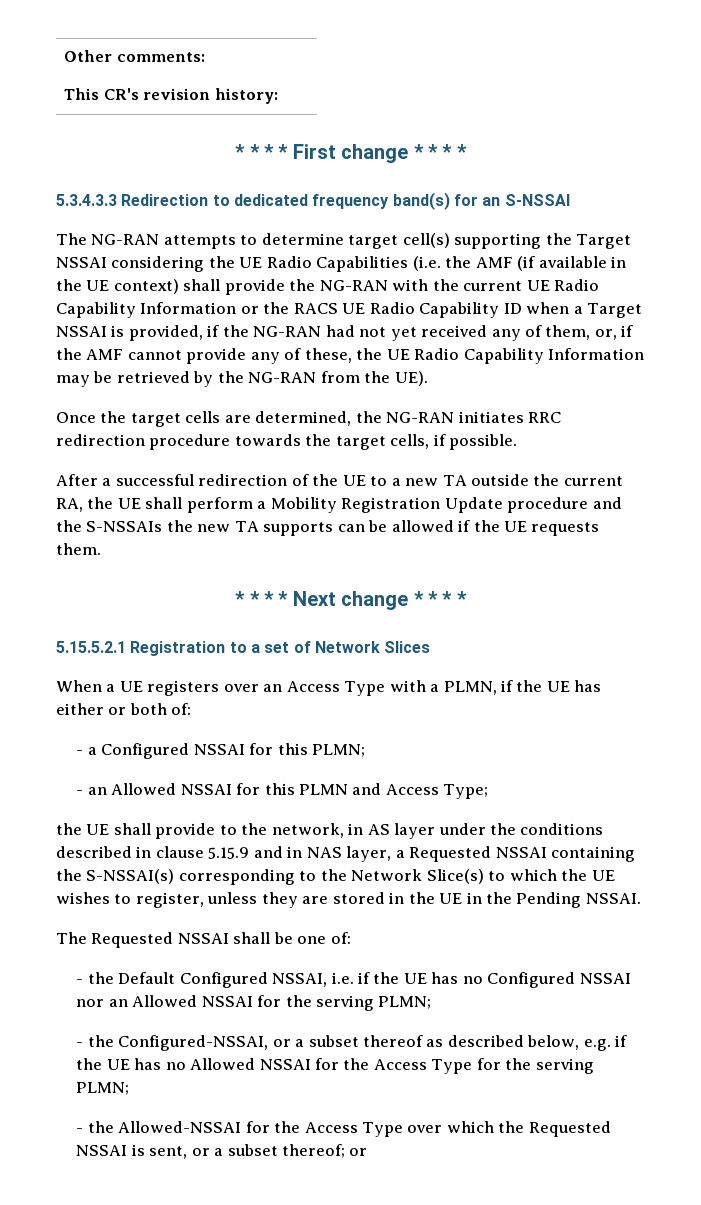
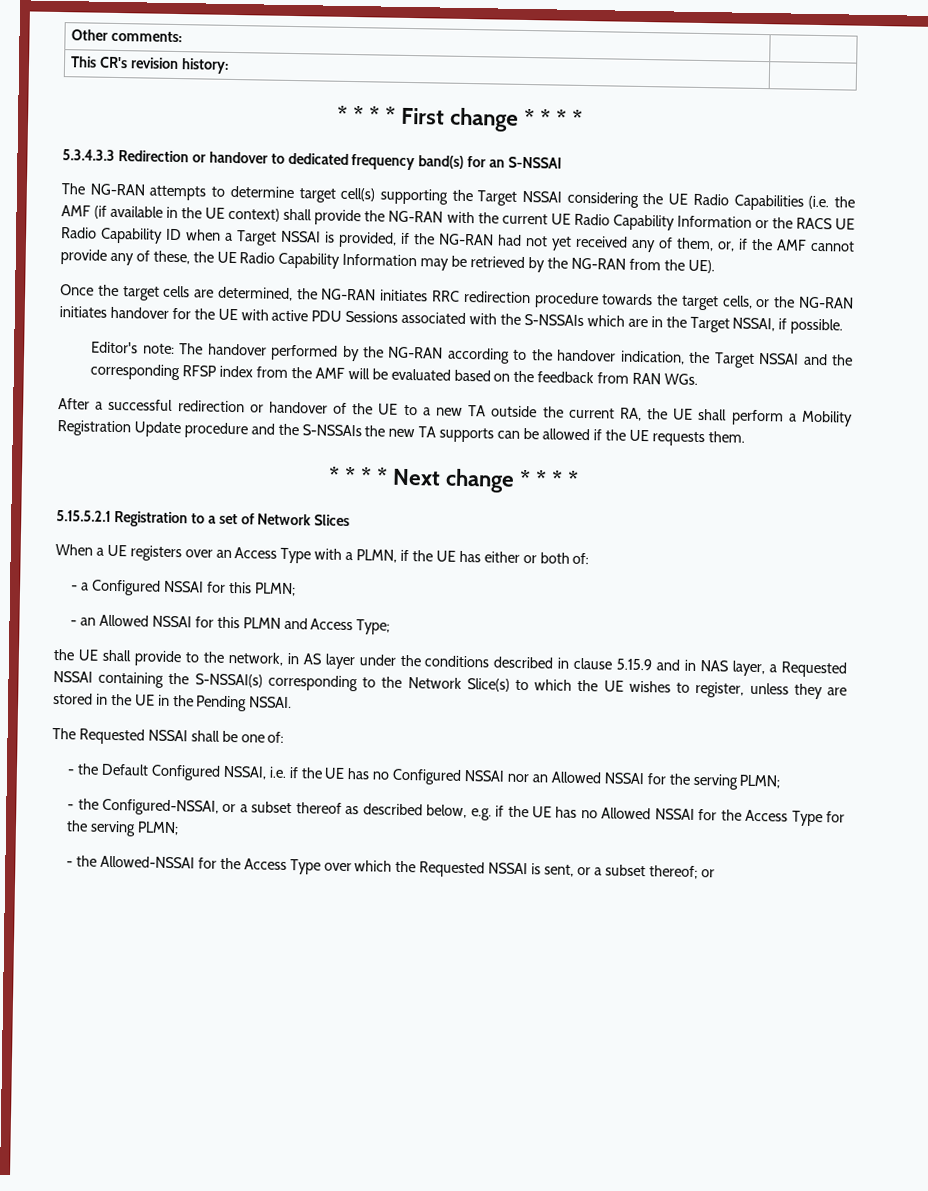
(209, 200) none -> [191,151,268,164] or handover
[433,434,518,450] if possible. -> [755,296,855,309] [59,306,844,335] [91,341,854,368] [90,363,698,385] or the NG-RAN initiates handover for the UE with active PDU Sessions associated with the S-NSSAIs which are in the Target NSSAI, if possible. // Editor's note: The handover performed by the NG-RAN according to the handover indication, the Target NSSAI and the corresponding RFSP index from the AMF will be evaluated based on the feedback from RAN WGs.
(288, 480) none -> [249,401,328,414] or handover

